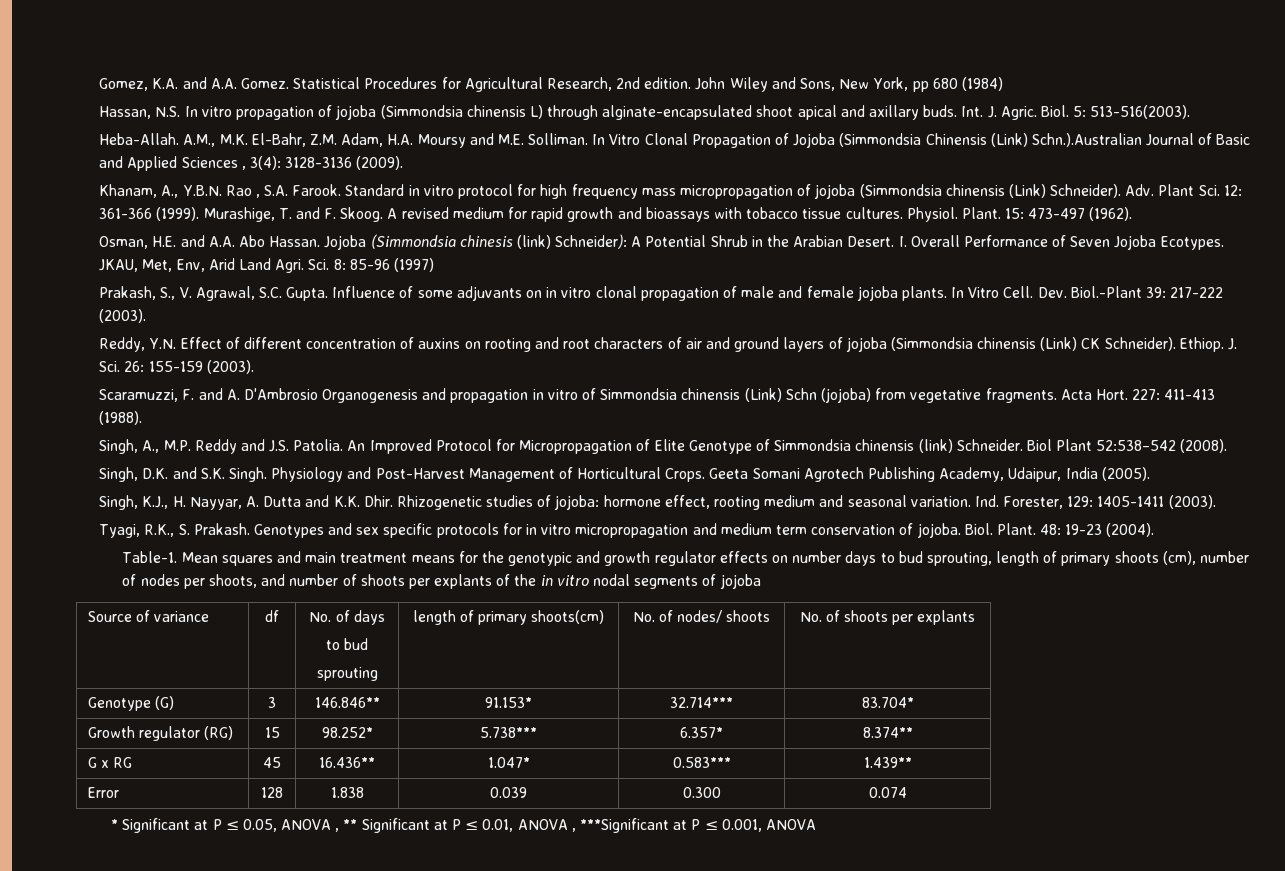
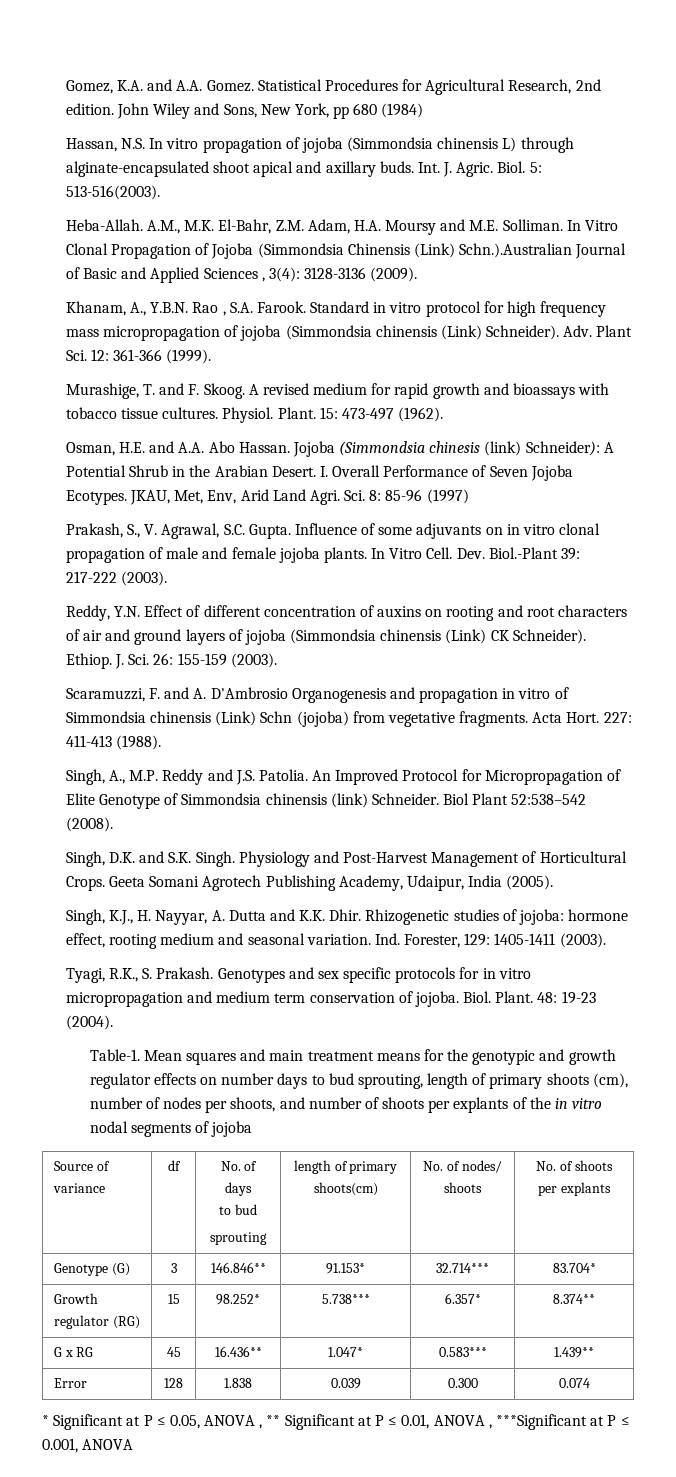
(200, 214) none -> (212, 356) //

